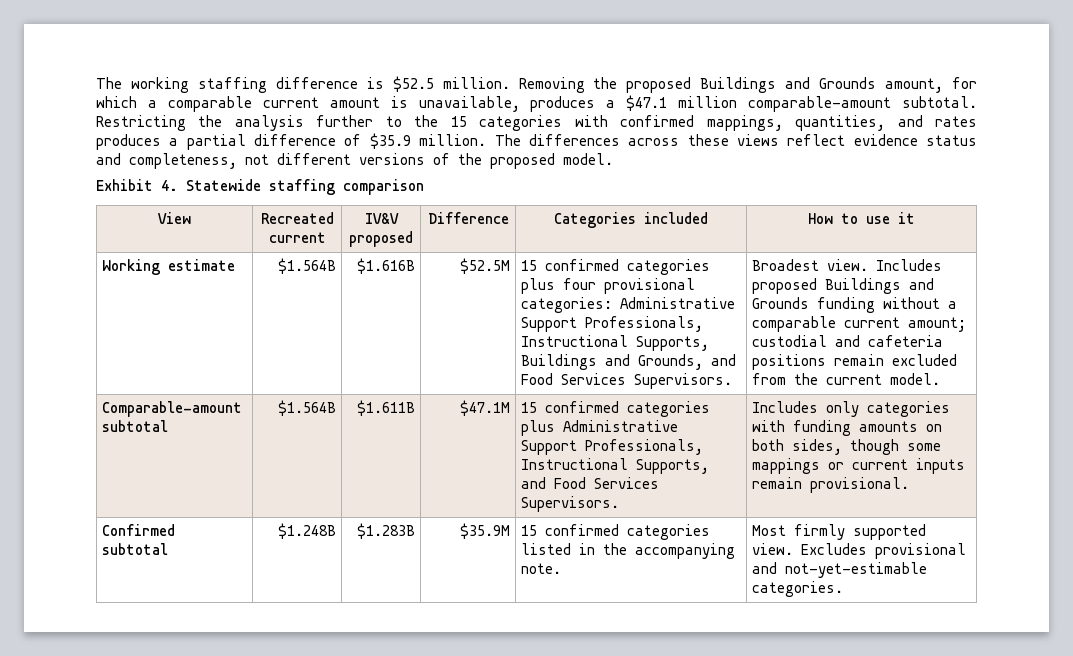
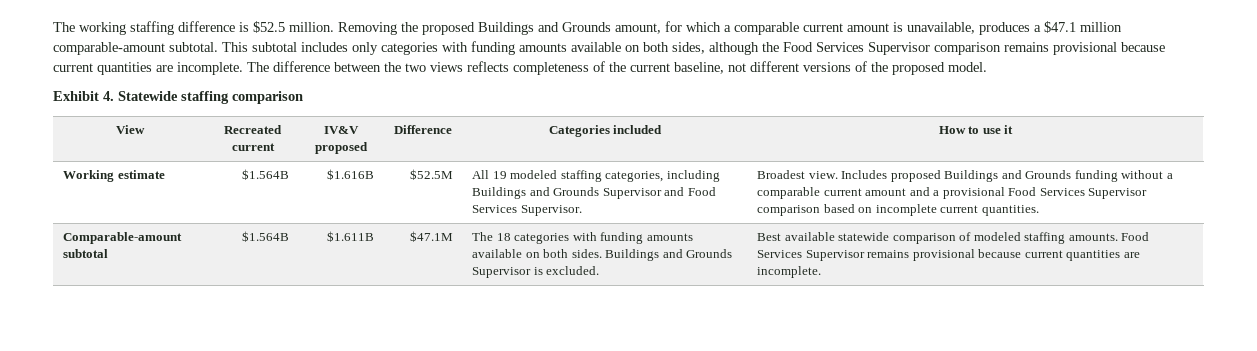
[96,115,977,131] [96,133,978,150] [96,153,237,169] Restricting the analysis further to the 15 categories with confirmed mappings, quantities, and rates produces a partial difference of $35.9 million. The differences across these views reflect evidence status and completeness, -> [222,41,1165,55] [53,61,724,75] This subtotal includes only categories with funding amounts available on both sides, although the Food Services Supervisor comparison remains provisional because current quantities are incomplete. The difference between the two views reflects completeness of the current baseline,
[521,259,711,275] [521,278,696,294] [521,297,736,313] [521,316,704,332] [521,335,710,351] [521,354,737,370] [521,373,733,389] 15 confirmed categories plus four provisional categories: Administrative Support Professionals, Instructional Supports, Buildings and Grounds, and Food Services Supervisors. -> [472,170,720,182] [472,187,716,199] [472,205,582,216] All 19 modeled staffing categories, including Buildings and Grounds Supervisor and Food Services Supervisor.
[908,317,967,332] [752,335,944,347] [752,354,958,370] [752,373,941,385] amount; custodial and cafeteria positions remain excluded from the current model. -> [865,187,1148,199] [757,204,1039,216] amount and a provisional Food Services Supervisor comparison based on incomplete current quantities.
[521,401,711,417] [521,420,679,436] [521,439,704,455] [521,458,710,474] [521,477,660,489] [521,496,620,512] [752,401,951,417] [752,420,943,436] [752,439,942,455] [752,458,966,474] [752,477,910,493] [102,524,176,536] [102,543,169,555] [277,523,336,539] [356,523,415,539] [459,523,510,539] [521,524,711,540] [521,543,736,559] [521,563,562,574] [752,524,927,540] [752,543,967,559] [752,562,928,578] [752,581,844,597] 15 confirmed categories plus Administrative Support Professionals, Instructional Supports, and Food Services Supervisors. | Includes only categories with funding amounts on both sides, though some mappings or current inputs remain provisional. // Confirmed subtotal | $1.248B | $1.283B | $35.9M | 15 confirmed categories listed in the accompanying note. | Most firmly supported view. Excludes provisional and not-yet-estimable categories. -> [472,232,693,244] [472,249,733,261] [472,266,600,278] [757,232,1150,244] [757,249,1140,261] [757,266,822,278] The 18 categories with funding amounts available on both sides. Buildings and Grounds Supervisor is excluded. | Best available statewide comparison of modeled staffing amounts. Food Services Supervisor remains provisional because current quantities are incomplete.

